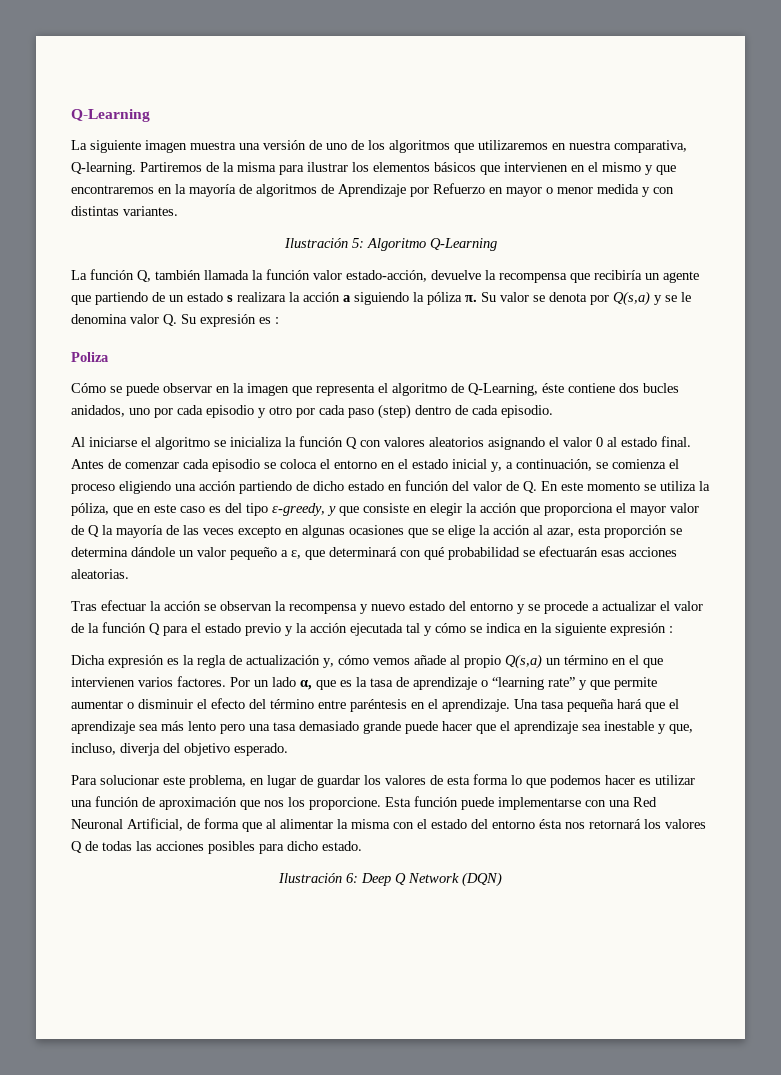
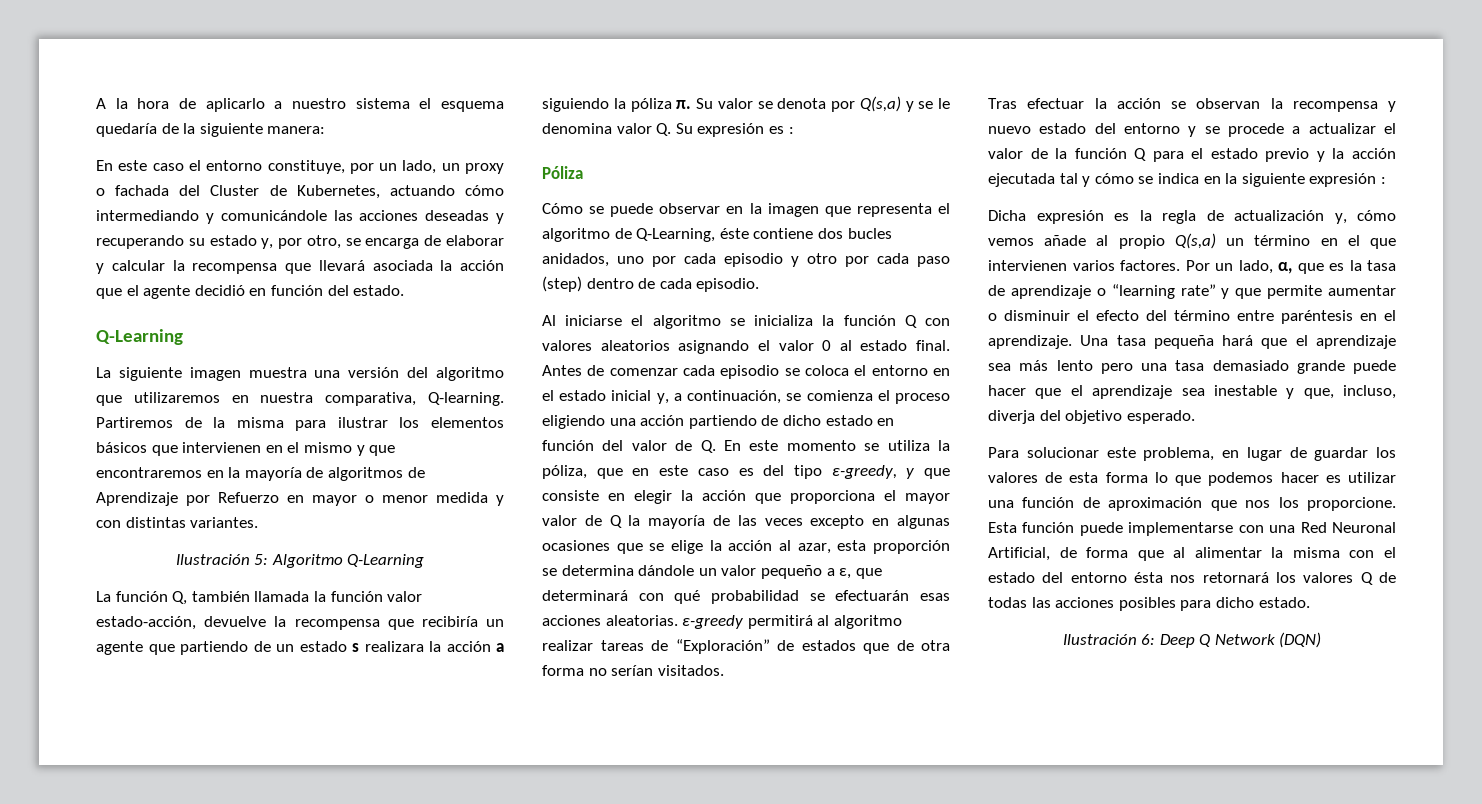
(71, 115) none -> [96,98,505,112] [96,123,326,137] [96,160,504,174] [96,185,504,199] [96,210,504,224] [96,235,504,249] [96,260,504,274] [96,285,405,299] A la hora de aplicarlo a nuestro sistema el esquema quedaría de la siguiente manera: // En este caso el entorno constituye, por un lado, un proxy o fachada del Cluster de Kubernetes, actuando cómo intermediando y comunicándole las acciones deseadas y recuperando su estado y, por otro, se encarga de elaborar y calcular la recompensa que llevará asociada la acción que el agente decidió en función del estado. //
[309,140,450,153] de uno de los algoritmos -> [407,367,504,381] del algoritmo
[71,352,109,362] Poliza -> [542,166,583,179] Póliza
(129, 574) none -> [682,615,902,629] [542,639,950,654] [542,665,724,676] ε-greedy permitirá al algoritmo realizar tareas de “Exploración” de estados que de otra forma no serían visitados.
[272,677,296,687] lado -> [1238,260,1273,274] lado,

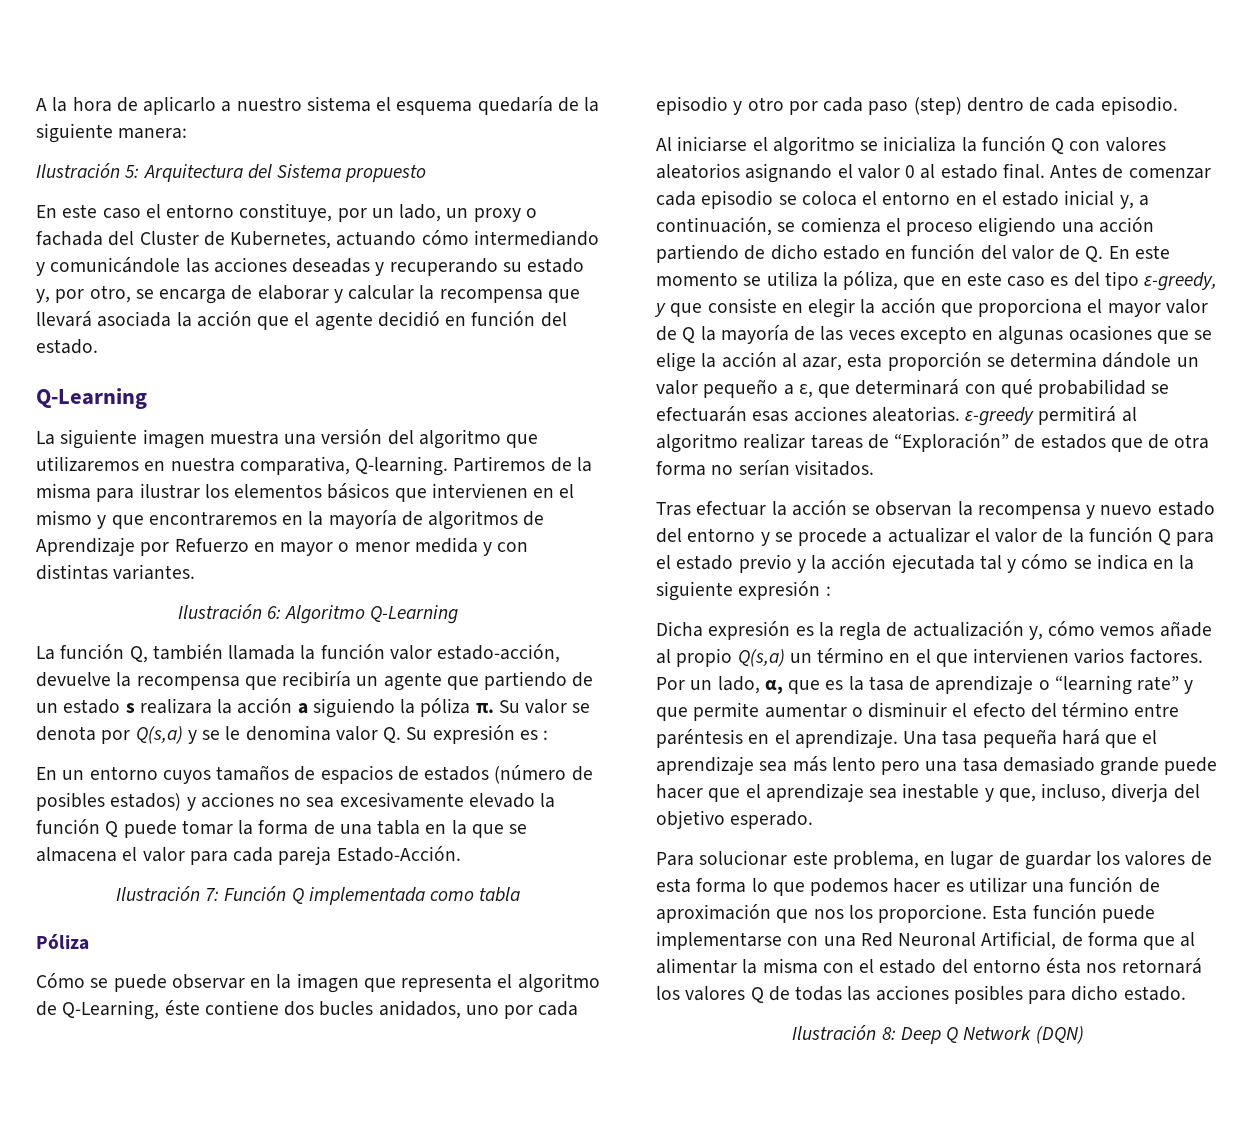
(326, 130) none -> [36,163,427,182] // Ilustración 5: Arquitectura del Sistema propuesto
[254,554,269,565] 5: -> [266,606,281,619] 6:
(794, 130) none -> [36,765,593,784] [36,792,556,811] [36,819,528,838] [36,846,461,865] [115,886,521,905] // En un entorno cuyos tamaños de espacios de estados (número de posibles estados) y acciones no sea excesivamente elevado la función Q puede tomar la forma de una tabla en la que se almacena el valor para cada pareja Estado-Acción. // Ilustración 7: Función Q implementada como tabla
[1141,634,1156,645] 6: -> [881,1027,896,1040] 8:

